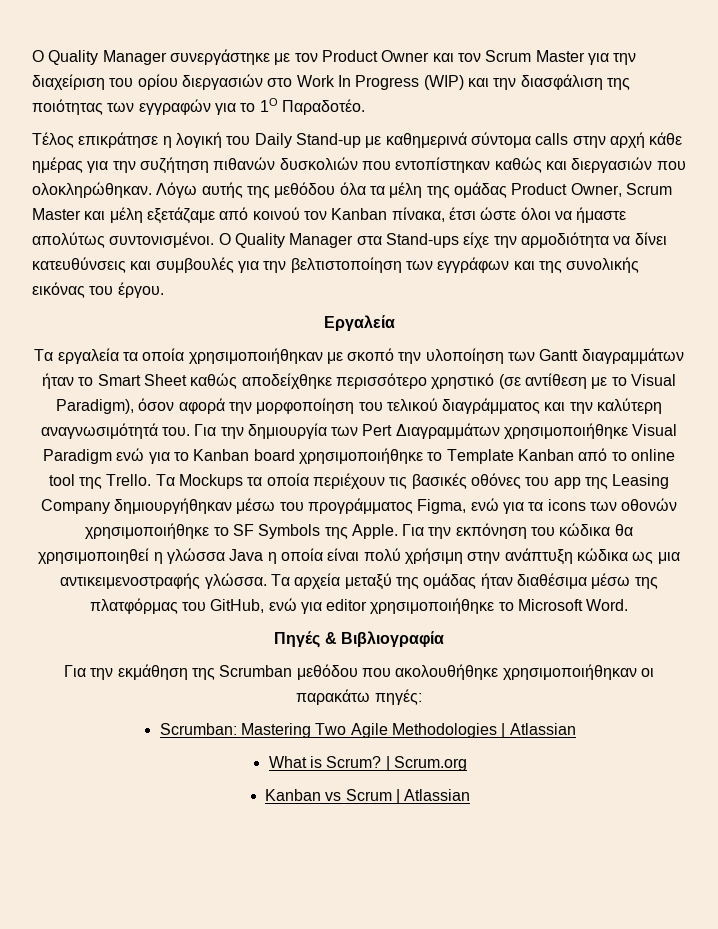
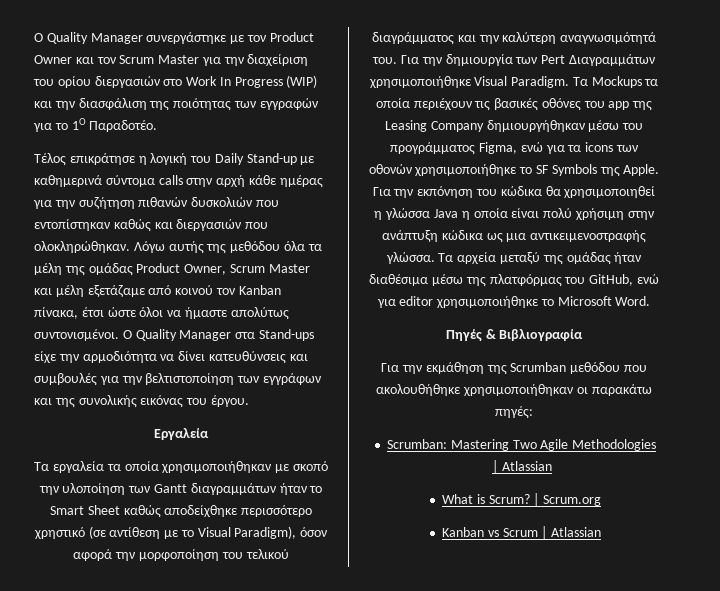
[43,448,675,464] [48,474,152,489] Paradigm ενώ για το Kanban board χρησιμοποιήθηκε το Template Kanban από το online tool της Trello. -> [511,76,570,88] Paradigm.

